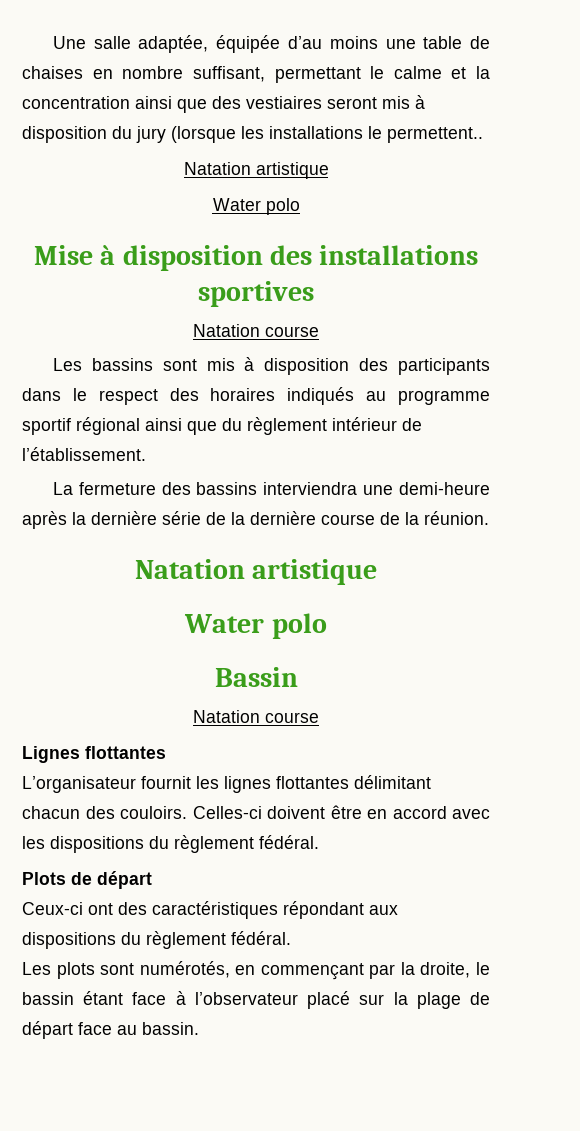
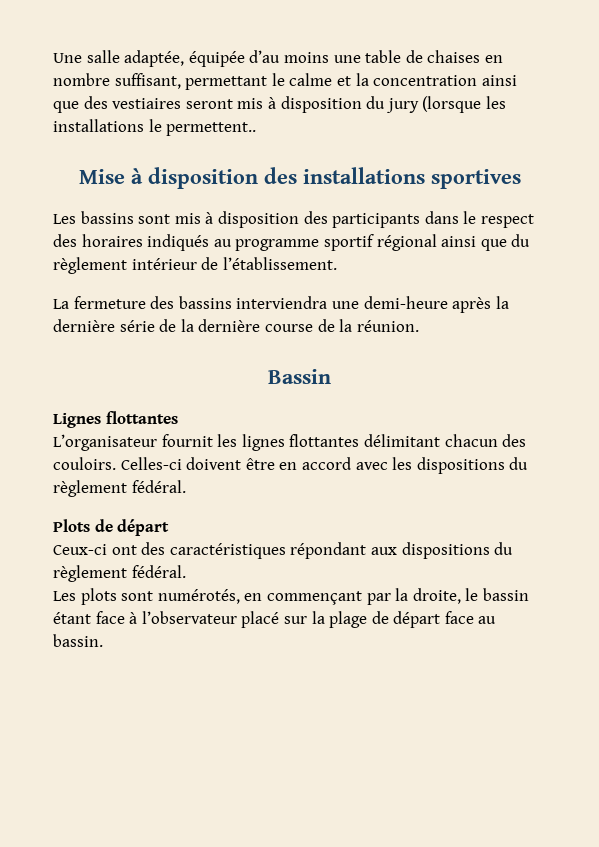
[183,162,329,179] [212,198,300,215] // Natation artistique // Water polo -> (257, 129) none
[193,324,319,337] // Natation course -> (521, 179) none
[134,559,378,585] [184,613,327,639] // Natation artistique // Water polo -> (419, 326) none
[193,710,319,723] // Natation course -> (331, 376) none

